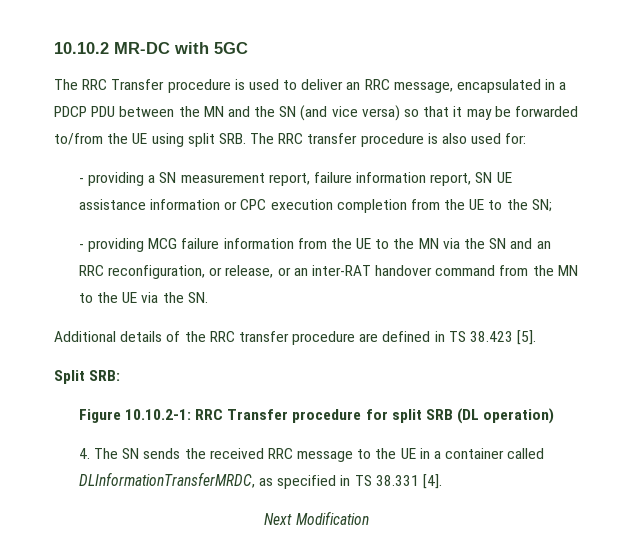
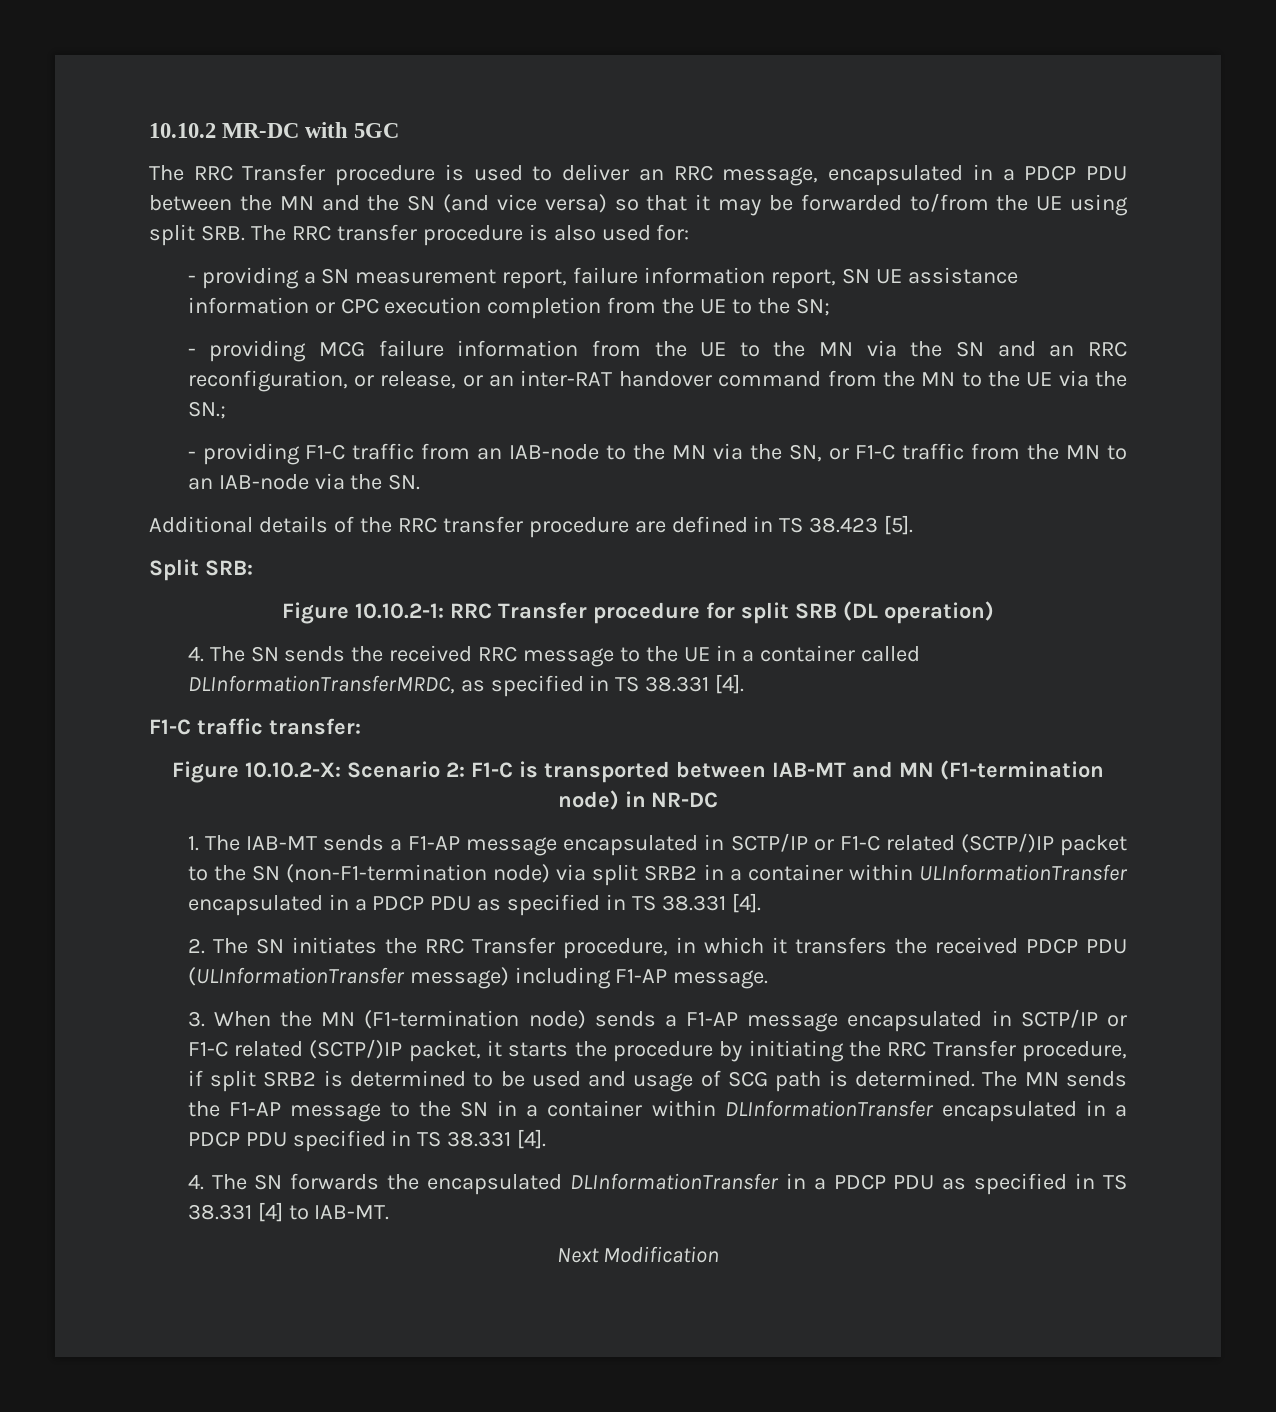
(184, 297) none -> [187,401,226,419] [187,443,1127,465] [187,473,383,490] SN.; // - providing F1-C traffic from an IAB-node to the MN via the SN, or F1-C traffic from the MN to an IAB-node via the
(442, 481) none -> [149,718,361,735] [172,760,1104,783] [557,790,719,810] [187,833,1127,856] [187,864,1128,886] [187,893,762,916] [187,937,1127,959] [187,967,769,989] [187,1009,1128,1032] [187,1039,1127,1062] [187,1070,1128,1092] [187,1100,1127,1122] [187,1129,547,1152] [187,1173,1128,1195] [187,1202,390,1222] // F1-C traffic transfer: // Figure 10.10.2-X: Scenario 2: F1-C is transported between IAB-MT and MN (F1-termination node) in NR-DC // 1. The IAB-MT sends a F1-AP message encapsulated in SCTP/IP or F1-C related (SCTP/)IP packet to the SN (non-F1-termination node) via split SRB2 in a container within ULInformationTransfer encapsulated in a PDCP PDU as specified in TS 38.331 [4]. // 2. The SN initiates the RRC Transfer procedure, in which it transfers the received PDCP PDU (ULInformationTransfer message) including F1-AP message. // 3. When the MN (F1-termination node) sends a F1-AP message encapsulated in SCTP/IP or F1-C related (SCTP/)IP packet, it starts the procedure by initiating the RRC Transfer procedure, if split SRB2 is determined to be used and usage of SCG path is determined. The MN sends the F1-AP message to the SN in a container within DLInformationTransfer encapsulated in a PDCP PDU specified in TS 38.331 [4]. // 4. The SN forwards the encapsulated DLInformationTransfer in a PDCP PDU as specified in TS 38.331 [4] to IAB-MT.

